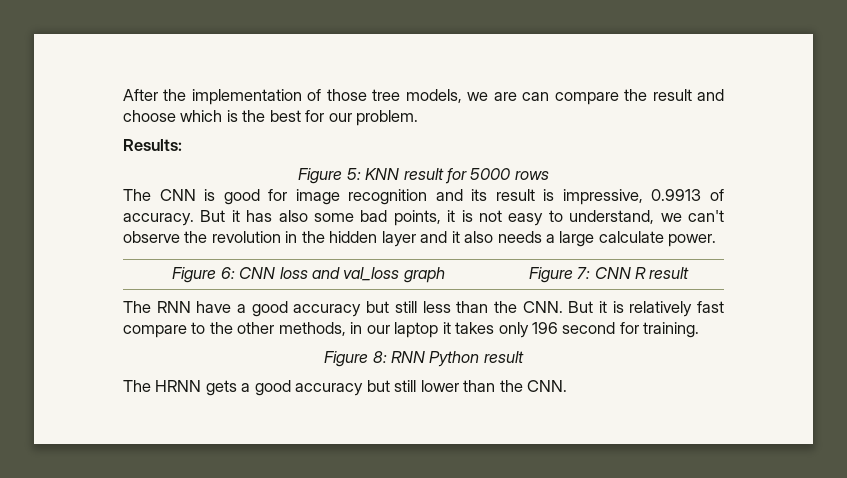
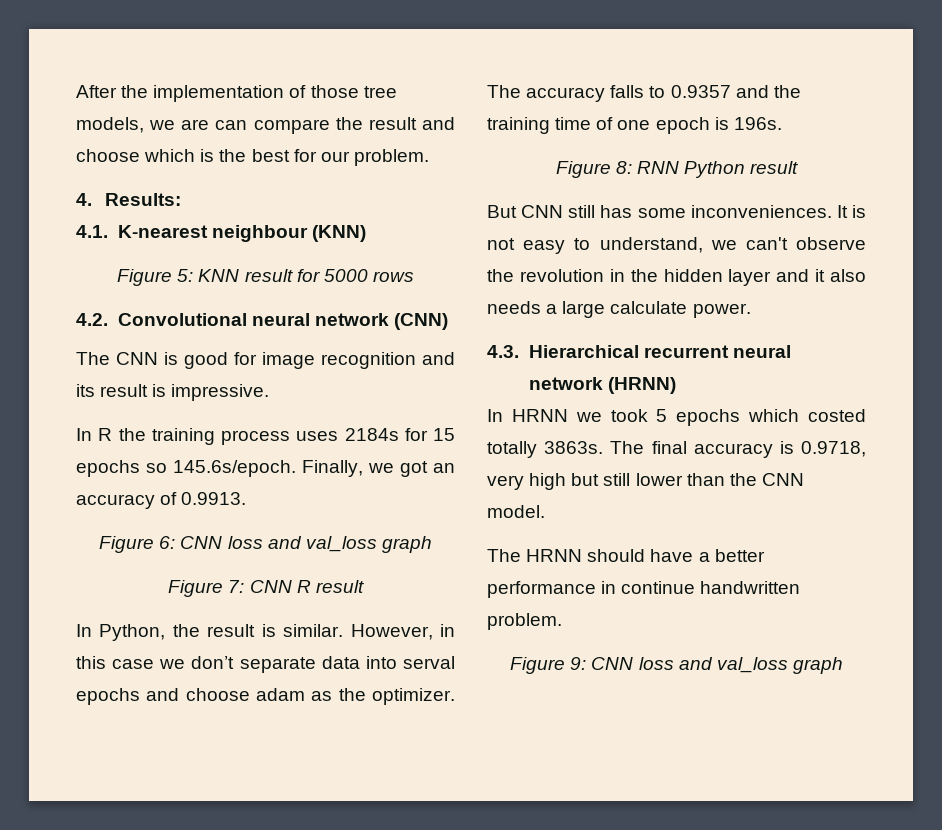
(419, 118) none -> [76,193,92,206] 4.
(182, 145) none -> [76,225,366,242] // 4.1. K-nearest neighbour (KNN)
(549, 175) none -> [76,313,448,330] // 4.2. Convolutional neural network (CNN)
[562,189,725,205] [123,210,456,226] impressive, 0.9913 of accuracy. But it has also some bad points, it -> [171,384,270,401] [76,428,455,445] [76,460,455,477] [76,492,247,509] [99,536,432,553] [168,580,364,597] [76,624,456,641] [76,656,455,673] [76,688,455,705] [487,85,801,102] [487,117,782,134] [555,161,799,178] [487,205,848,218] impressive. // In R the training process uses 2184s for 15 epochs so 145.6s/epoch. Finally, we got an accuracy of 0.9913. // Figure 6: CNN loss and val_loss graph // Figure 7: CNN R result // In Python, the result is similar. However, in this case we don’t separate data into serval epochs and choose adam as the optimizer. The accuracy falls to 0.9357 and the training time of one epoch is 196s. // Figure 8: RNN Python result // But CNN still has some inconveniences. It
[172,267,445,283] [528,267,690,283] [123,301,724,317] [123,322,700,338] [324,351,524,367] [123,380,568,396] // Figure 6: CNN loss and val_loss graph | Figure 7: CNN R result // The RNN have a good accuracy but still less than the CNN. But it is relatively fast compare to the other methods, in our laptop it takes only 196 second for training. // Figure 8: RNN Python result // The HRNN gets a good accuracy but still lower than the CNN. -> [487,345,791,358] [528,377,676,394] [487,409,866,426] [487,441,866,458] [487,473,804,490] [487,505,545,518] [487,549,765,562] [487,581,801,598] [487,613,562,630] [510,657,843,674] // 4.3. Hierarchical recurrent neural network (HRNN) // In HRNN we took 5 epochs which costed totally 3863s. The final accuracy is 0.9718, very high but still lower than the CNN model. // The HRNN should have a better performance in continue handwritten problem. // Figure 9: CNN loss and val_loss graph

